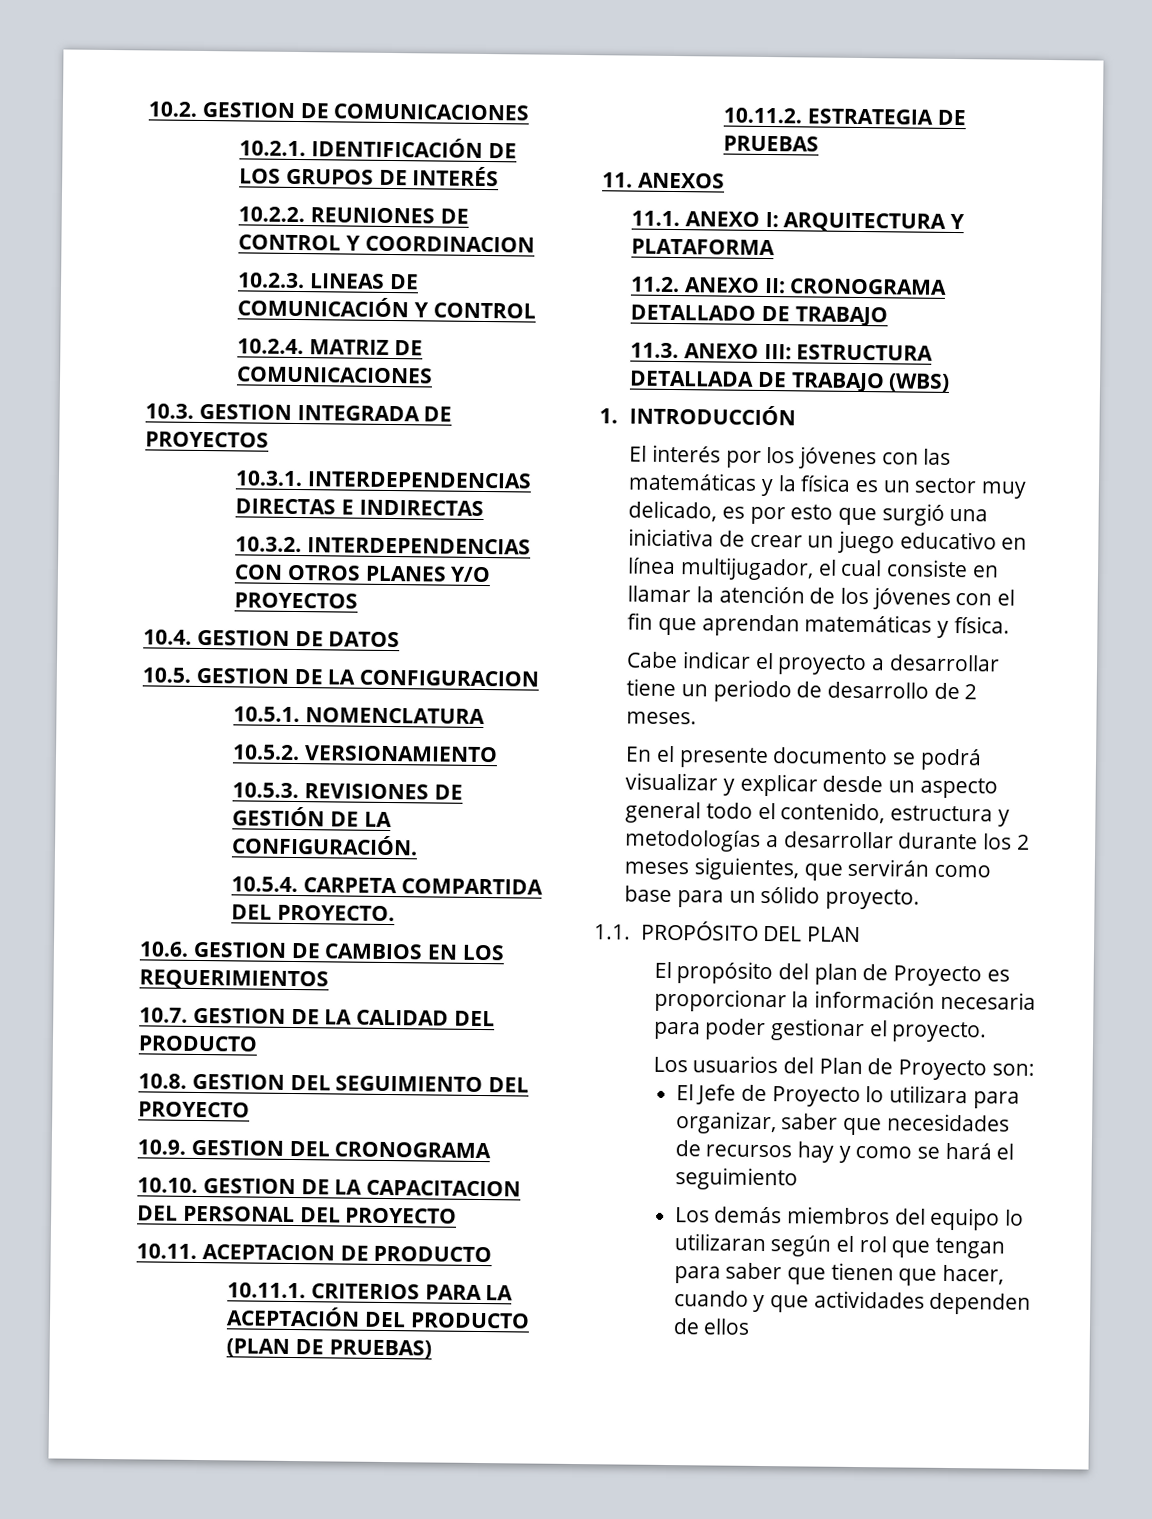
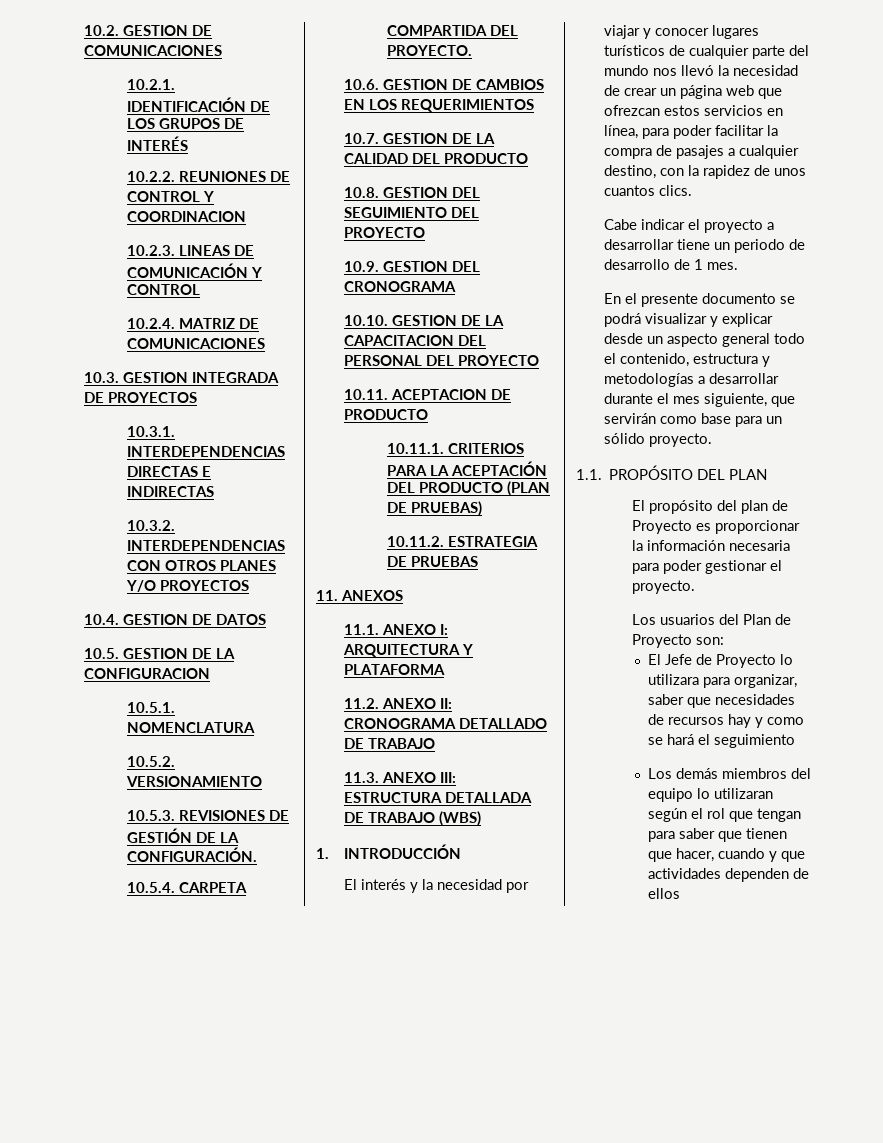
[725,446,952,470] [628,472,1027,499] [628,500,989,526] [628,528,1028,554] [627,557,999,581] [627,585,1016,610] [627,612,1010,638] por los jóvenes con las matemáticas y la física es un sector muy delicado, es por esto que surgió una iniciativa de crear un juego educativo en línea multijugador, el cual consiste en llamar la atención de los jóvenes con el fin que aprendan matemáticas y física. -> [410,879,530,893] [604,25,760,39] [604,45,810,59] [604,65,799,76] [604,85,783,99] [604,105,784,116] [604,125,779,139] [604,145,800,159] [604,165,807,179] [604,185,693,196] y la necesidad por viajar y conocer lugares turísticos de cualquier parte del mundo nos llevó la necesidad de crear un página web que ofrezcan estos servicios en línea, para poder facilitar la compra de pasajes a cualquier destino, con la rapidez de unos cuantos clics.
[964,684,978,700] [626,711,698,725] 2 meses. -> [694,259,739,270] 1 mes.
[982,833,1030,850] [624,857,799,881] los 2 meses siguientes, -> [657,393,768,407] el mes siguiente,

